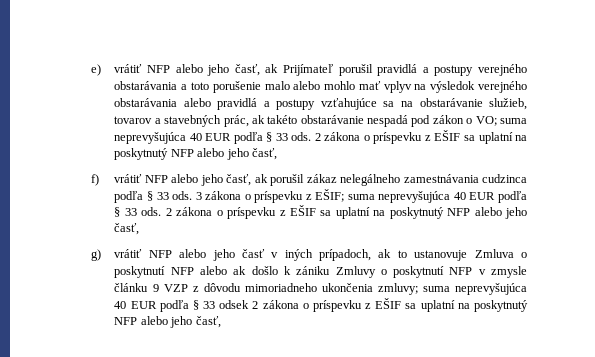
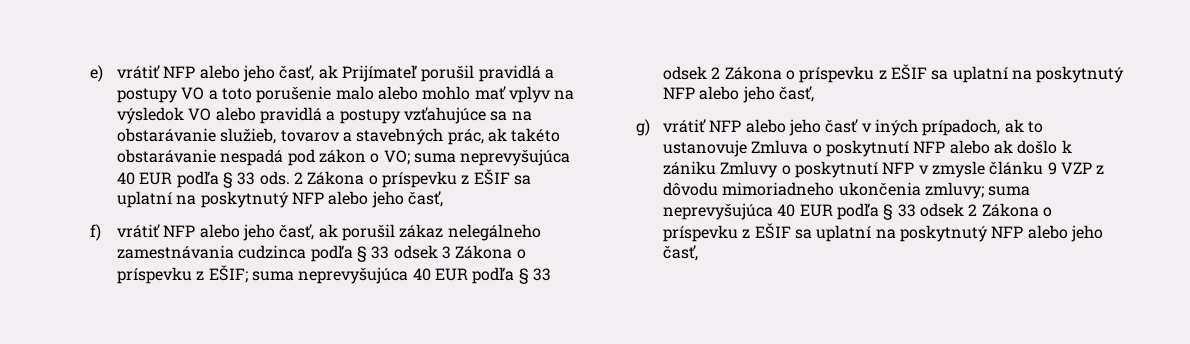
[477,64,527,76] [114,81,178,90] verejného obstarávania -> [181,87,205,100] VO
[478,81,527,93] [114,98,178,107] verejného obstarávania -> [188,108,212,121] VO
[324,132,361,141] zákona -> [307,171,365,185] Zákona
[172,191,242,200] ods. 3 zákona -> [393,245,513,259] odsek 3 Zákona
[141,207,213,216] ods. 2 zákona -> [662,66,782,80] odsek 2 Zákona
[262,300,299,309] zákona -> [981,203,1039,217] Zákona

